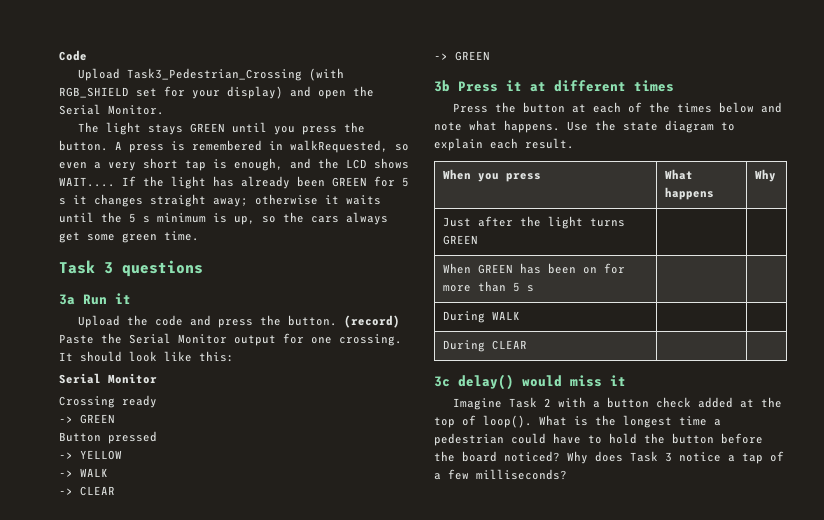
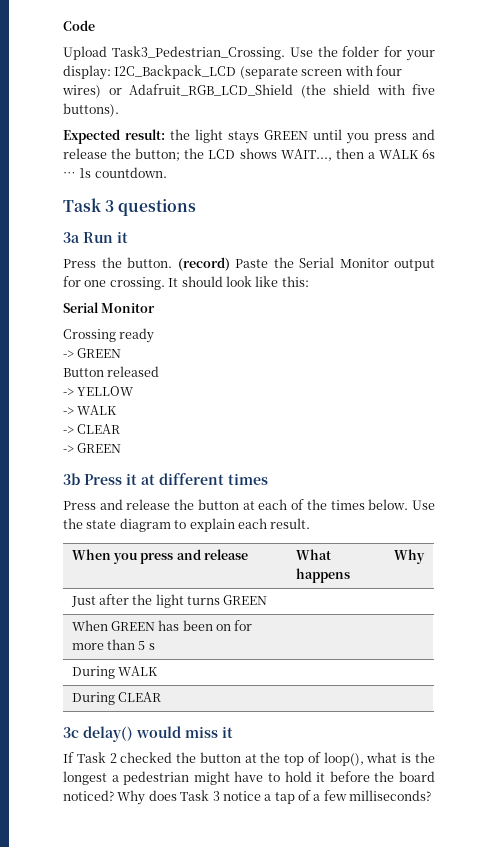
[127,68,345,81] [59,86,374,99] [59,104,164,115] [78,122,100,133] Task3_Pedestrian_Crossing (with RGB_SHIELD set for your display) and open the Serial Monitor. // The -> [111,46,435,61] [63,65,402,80] [62,84,435,98] [63,103,119,117] [63,129,190,144] Task3_Pedestrian_Crossing. Use the folder for your display: I2C_Backpack_LCD (separate screen with four wires) or Adafruit_RGB_LCD_Shield (the shield with five buttons). // Expected result: the
[344,122,366,133] [59,140,409,153] [59,158,409,171] [59,176,409,189] [59,194,381,207] [59,212,388,225] [59,231,199,243] the button. A press is remembered in walkRequested, so even a very short tap is enough, and the LCD shows WAIT.... If the light has already been GREEN for 5 s it changes straight away; otherwise it waits until the 5 s minimum is up, so the cars always get some green time. -> [412,129,435,140] [63,148,436,161] [63,167,167,178] and release the button; the LCD shows WAIT..., then a WALK 6s … 1s countdown.
[78,315,254,328] Upload the code and press -> [63,259,96,268] Press
[108,431,157,444] pressed -> [107,366,160,377] released
(489, 108) none -> [99,499,171,510] and release
[719,102,783,113] [434,120,560,133] below and note what happens. -> [368,499,409,510] below.
(541, 177) none -> [176,549,249,560] and release
[453,398,503,410] Imagine -> [63,752,74,763] If
[558,397,734,408] with a button check added -> [120,752,241,763] checked the button
[483,415,567,428] loop(). What -> [323,752,398,766] loop(), what
[679,416,707,426] time -> (107, 778) none
[511,433,546,444] could -> [193,771,230,785] might
[644,433,714,444] the button -> [316,772,326,782] it

